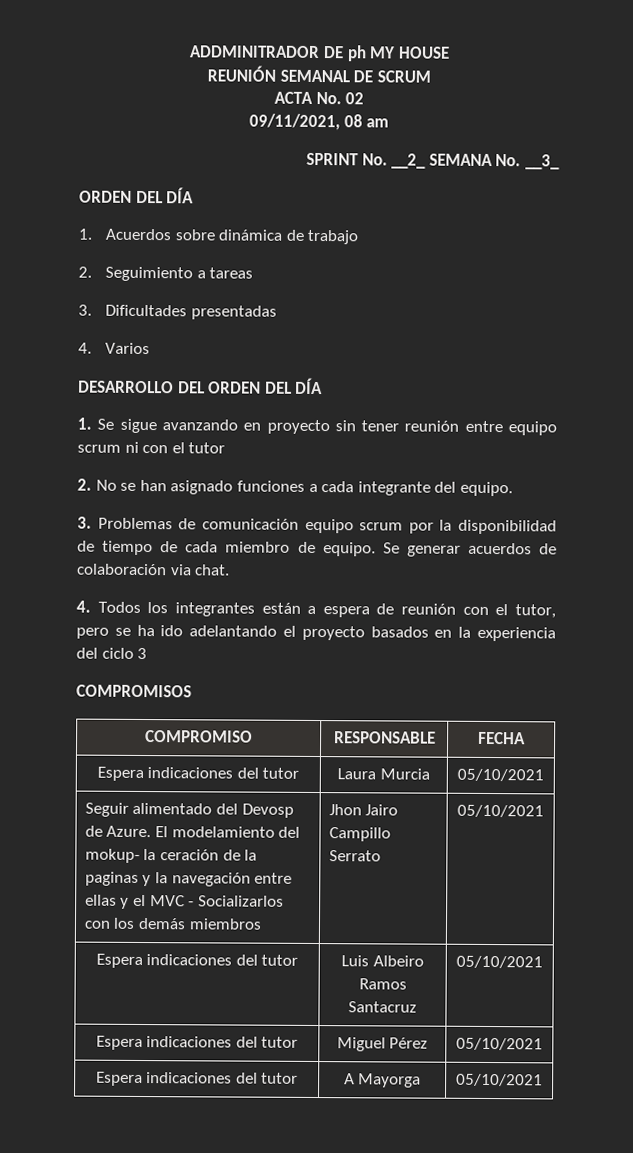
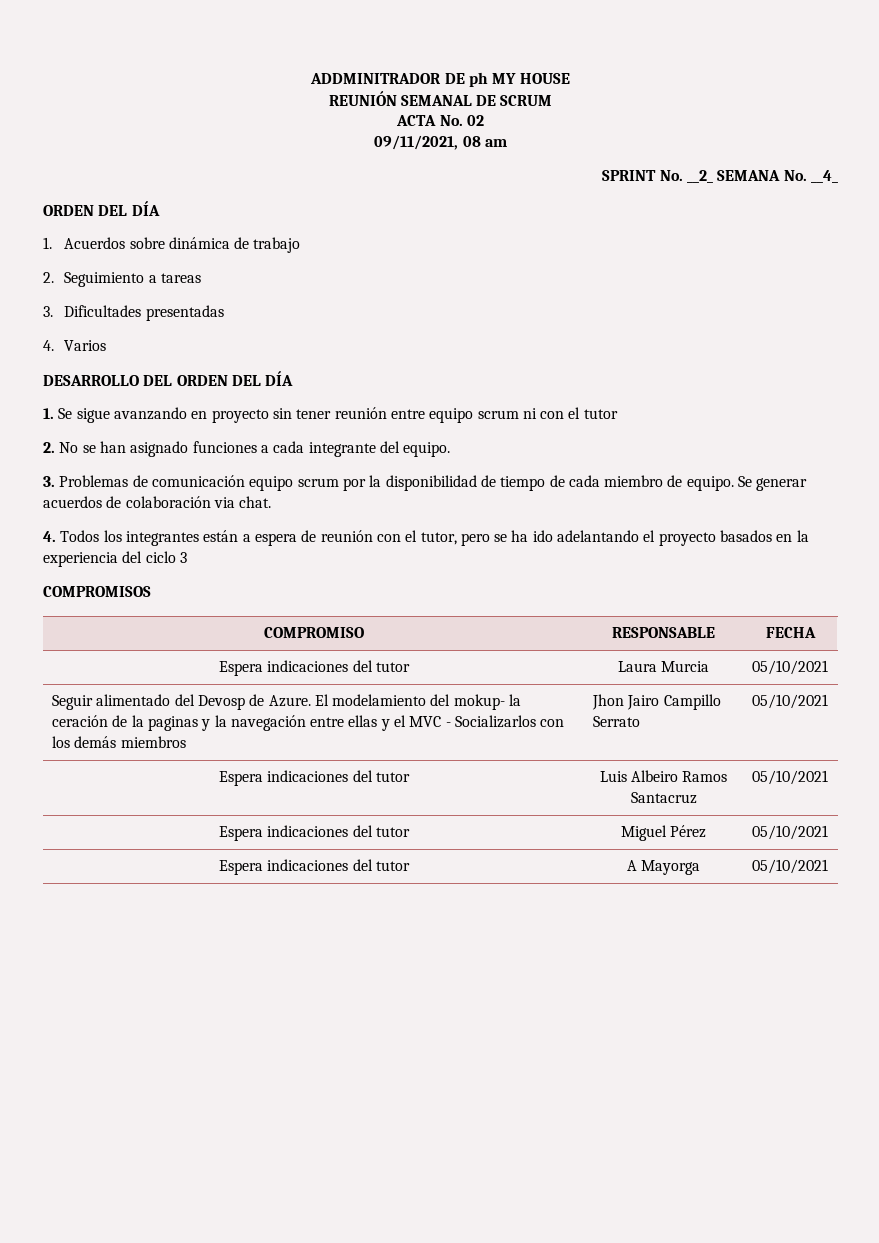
[524,154,560,170] __3_ -> [811,170,839,183] __4_

